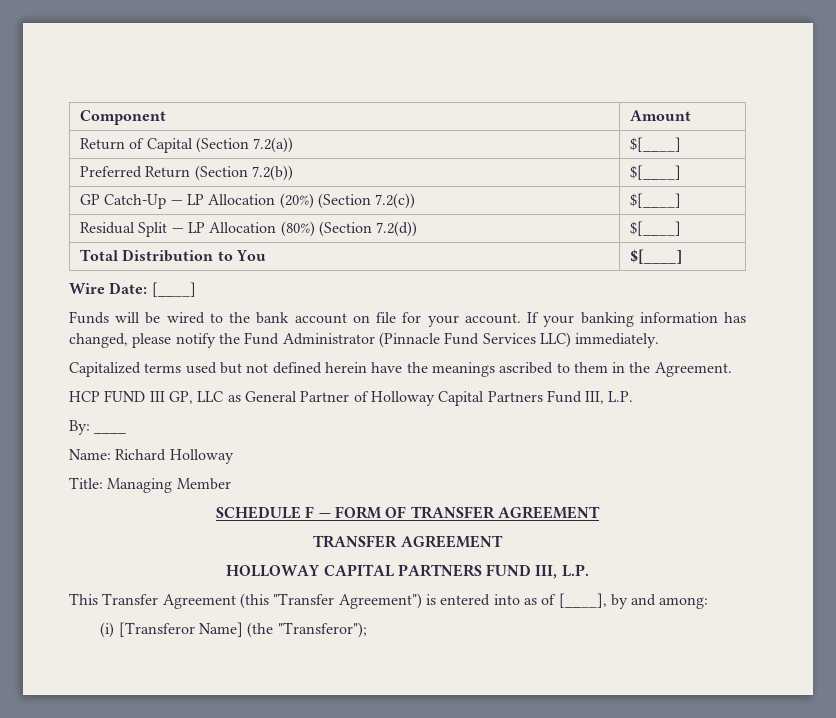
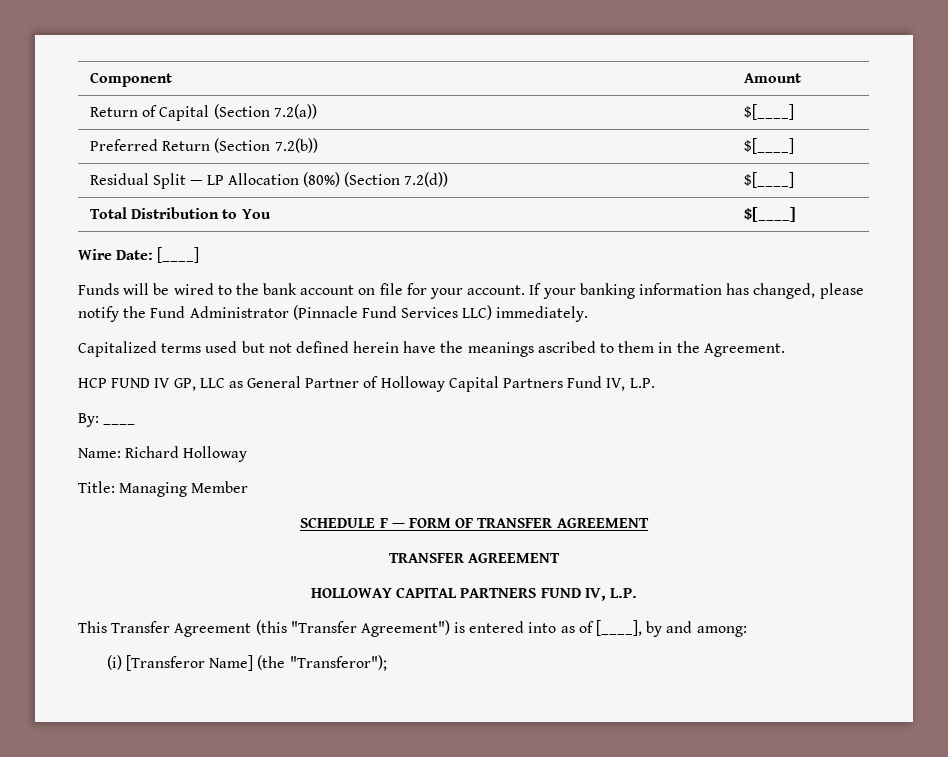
[79,193,416,209] [629,193,681,208] // GP Catch-Up — LP Allocation (20%) (Section 7.2(c)) | $[____] -> (795, 146) none
[149,391,165,402] III -> [154,378,171,388] IV
[585,391,605,404] III, -> [606,378,626,391] IV,
[535,565,558,579] III, -> [584,588,606,601] IV,

